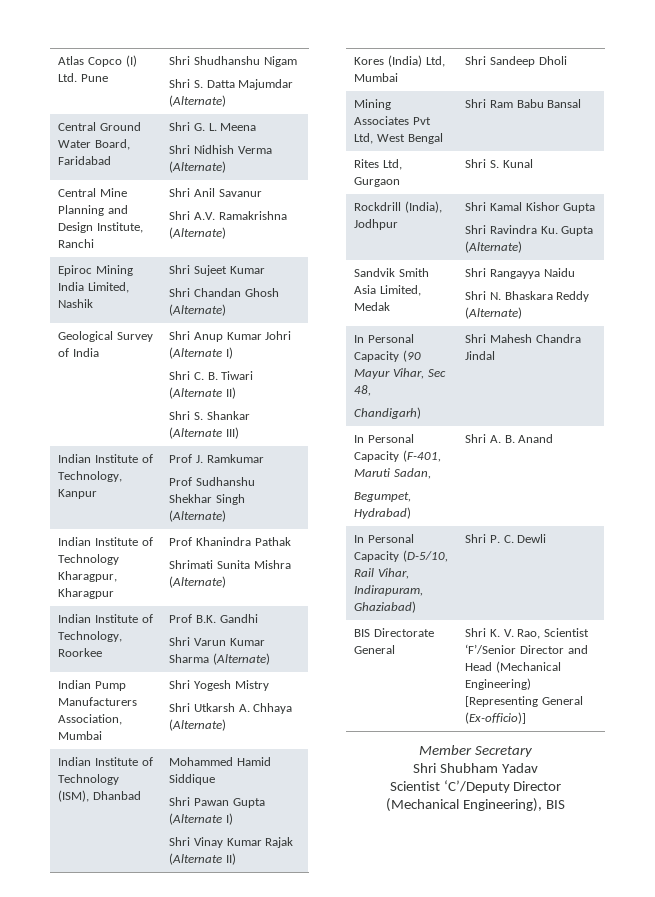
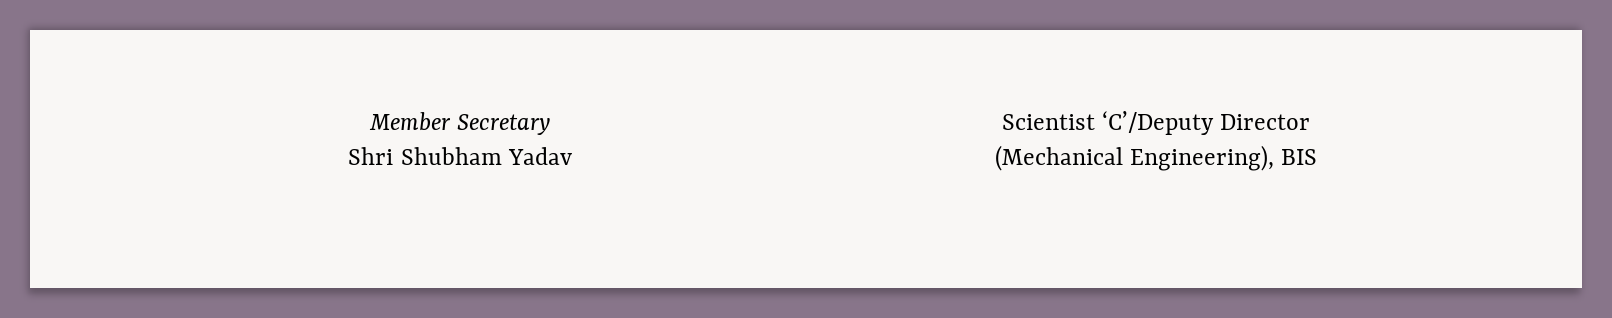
[58,55,137,67] [58,73,109,82] [169,56,297,67] [169,79,294,90] [169,95,227,107] [58,122,142,131] [58,139,131,150] [58,156,112,165] [169,122,257,131] [169,145,272,154] [169,161,227,173] [58,188,128,197] [58,205,129,216] [58,222,144,233] [58,239,95,248] [169,188,262,197] [169,211,287,220] [169,227,227,239] [58,265,134,276] [58,282,130,293] [58,299,94,308] [169,265,265,276] [169,288,279,297] [169,304,227,316] [58,331,154,342] [58,348,100,357] [169,331,292,342] [169,347,234,359] [169,371,254,380] [169,387,237,399] [169,411,250,420] [169,427,240,439] [58,454,153,463] [58,471,123,482] [58,489,98,499] [169,454,264,463] [169,477,256,486] [169,494,246,505] [169,510,227,522] [58,537,153,546] [58,554,120,565] [58,571,118,582] [58,588,115,599] [169,537,291,546] [169,560,291,569] [169,576,227,588] [58,614,153,623] [58,631,123,642] [58,648,103,657] [169,614,258,623] [169,637,265,646] [169,653,271,665] [58,680,127,691] [58,697,138,706] [58,714,123,725] [58,731,103,740] [169,680,269,691] [169,703,293,714] [169,719,227,731] [58,757,153,766] [58,774,120,785] [58,790,142,802] [169,757,272,766] [169,774,216,785] [169,797,265,808] [169,813,234,825] [169,837,294,848] [169,853,237,865] [354,55,445,67] [354,73,399,82] [465,56,567,67] [354,99,392,110] [354,116,432,125] [354,133,443,144] [465,99,582,108] [354,159,403,170] [354,177,401,187] [465,159,533,168] [354,201,443,213] [354,219,399,230] [465,202,596,213] [465,225,594,236] [465,241,523,253] [354,268,430,277] [354,285,422,296] [354,302,391,311] [465,268,575,279] [465,291,590,302] [465,307,523,319] [354,334,415,343] [354,350,422,362] [354,368,446,379] [354,385,372,396] [354,407,422,419] [465,334,581,343] [465,351,496,360] [354,434,415,443] [354,450,442,462] [354,468,432,479] [354,492,412,502] [354,507,412,519] [465,434,554,443] [354,534,415,543] [354,550,449,562] [354,568,410,579] [354,585,424,596] [354,601,417,613] [465,534,547,543] [354,628,435,637] [354,645,396,654] [465,628,589,639] [465,644,588,654] [465,661,562,673] [465,678,532,690] [465,696,584,707] [465,712,527,724] Atlas Copco (I) Ltd. Pune | Shri Shudhanshu Nigam // Shri S. Datta Majumdar (Alternate) // Central Ground Water Board, Faridabad | Shri G. L. Meena // Shri Nidhish Verma (Alternate) // Central Mine Planning and Design Institute, Ranchi | Shri Anil Savanur // Shri A.V. Ramakrishna (Alternate) // Epiroc Mining India Limited, Nashik | Shri Sujeet Kumar // Shri Chandan Ghosh (Alternate) // Geological Survey of India | Shri Anup Kumar Johri (Alternate I) // Shri C. B. Tiwari (Alternate II) // Shri S. Shankar (Alternate III) // Indian Institute of Technology, Kanpur | Prof J. Ramkumar // Prof Sudhanshu Shekhar Singh (Alternate) // Indian Institute of Technology Kharagpur, Kharagpur | Prof Khanindra Pathak // Shrimati Sunita Mishra (Alternate) // Indian Institute of Technology, Roorkee | Prof B.K. Gandhi // Shri Varun Kumar Sharma (Alternate) // Indian Pump Manufacturers Association, Mumbai | Shri Yogesh Mistry // Shri Utkarsh A. Chhaya (Alternate) // Indian Institute of Technology (ISM), Dhanbad | Mohammed Hamid Siddique // Shri Pawan Gupta (Alternate I) // Shri Vinay Kumar Rajak (Alternate II) // Kores (India) Ltd, Mumbai | Shri Sandeep Dholi // Mining Associates Pvt Ltd, West Bengal | Shri Ram Babu Bansal // Rites Ltd, Gurgaon | Shri S. Kunal // Rockdrill (India), Jodhpur | Shri Kamal Kishor Gupta // Shri Ravindra Ku. Gupta (Alternate) // Sandvik Smith Asia Limited, Medak | Shri Rangayya Naidu // Shri N. Bhaskara Reddy (Alternate) // In Personal Capacity (90 Mayur Vihar, Sec 48, // Chandigarh) | Shri Mahesh Chandra Jindal // In Personal Capacity (F-401, Maruti Sadan, // Begumpet, Hydrabad) | Shri A. B. Anand // In Personal Capacity (D-5/10, Rail Vihar, Indirapuram, Ghaziabad) | Shri P. C. Dewli // BIS Directorate General | Shri K. V. Rao, Scientist ‘F’/Senior Director and Head (Mechanical Engineering) [Representing General (Ex-officio)] // -> (368, 121) none

